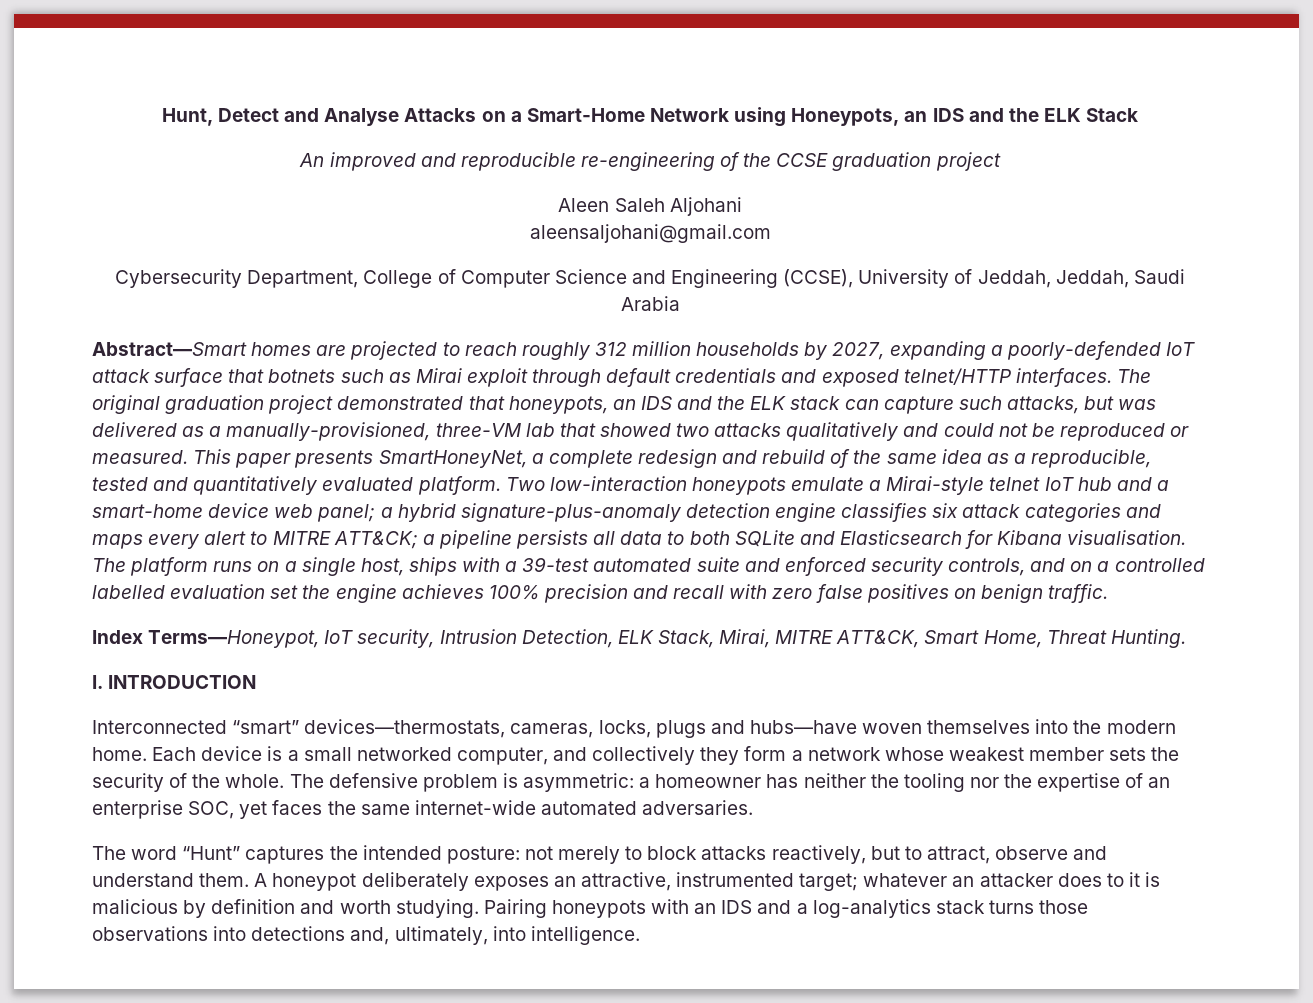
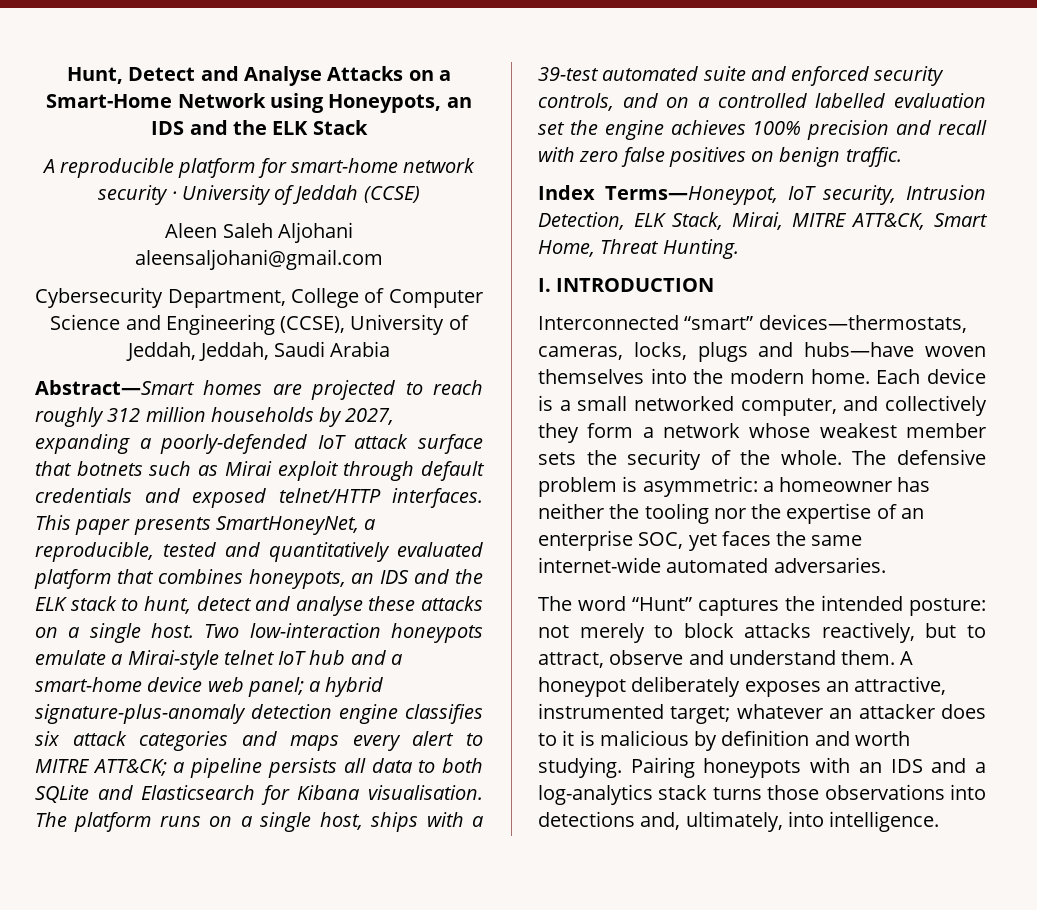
[299,152,1001,171] An improved and reproducible re-engineering of the CCSE graduation project -> [41,158,476,178] [98,185,420,205] A reproducible platform for smart-home network security · University of Jeddah (CCSE)
[1116,369,1151,383] [92,395,505,414] The original graduation project demonstrated that -> [35,515,376,535] [35,542,483,562] [34,569,243,589] This paper presents SmartHoneyNet, a reproducible, tested and quantitatively evaluated platform that combines
[844,396,1157,414] [92,422,1190,441] [92,449,1152,468] [92,476,501,495] can capture such attacks, but was delivered as a manually-provisioned, three-VM lab that showed two attacks qualitatively and could not be reproduced or measured. This paper presents SmartHoneyNet, a complete redesign and rebuild of the same idea as a reproducible, tested and quantitatively evaluated platform. -> [121,596,483,616] [35,623,195,643] to hunt, detect and analyse these attacks on a single host.

